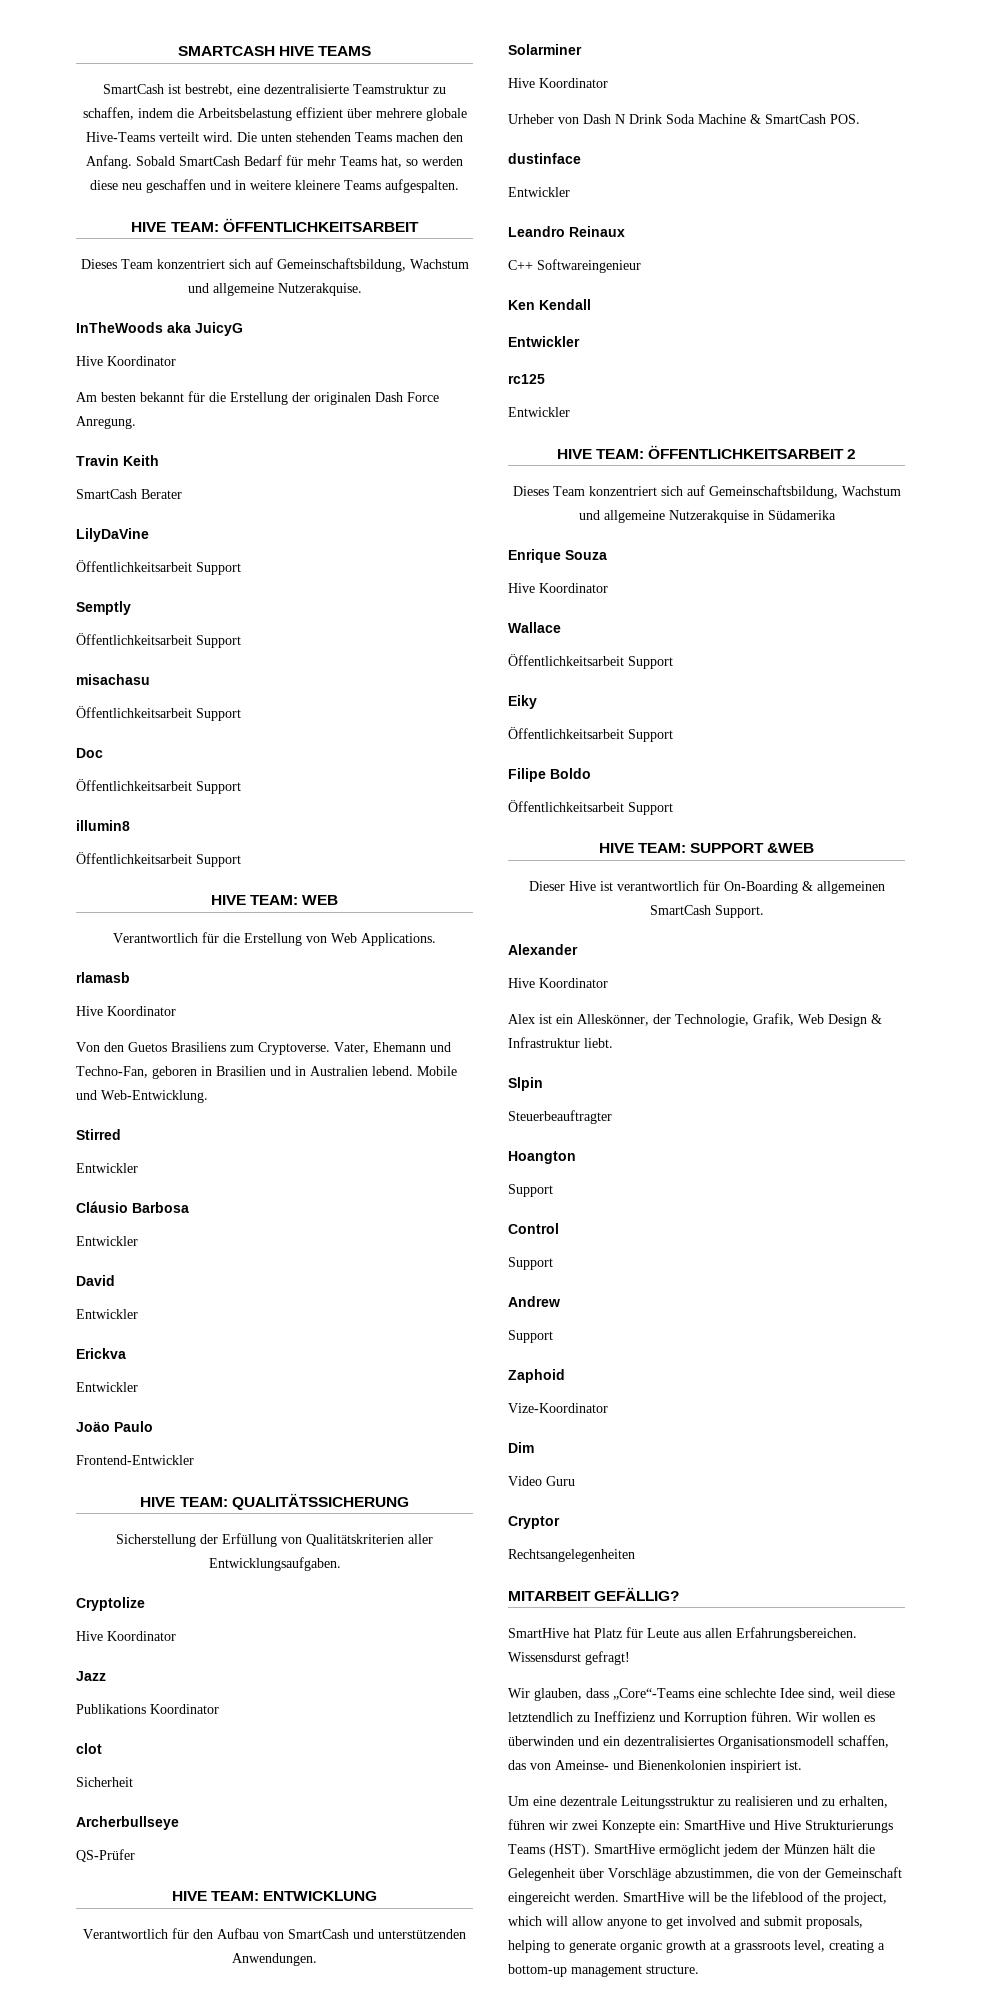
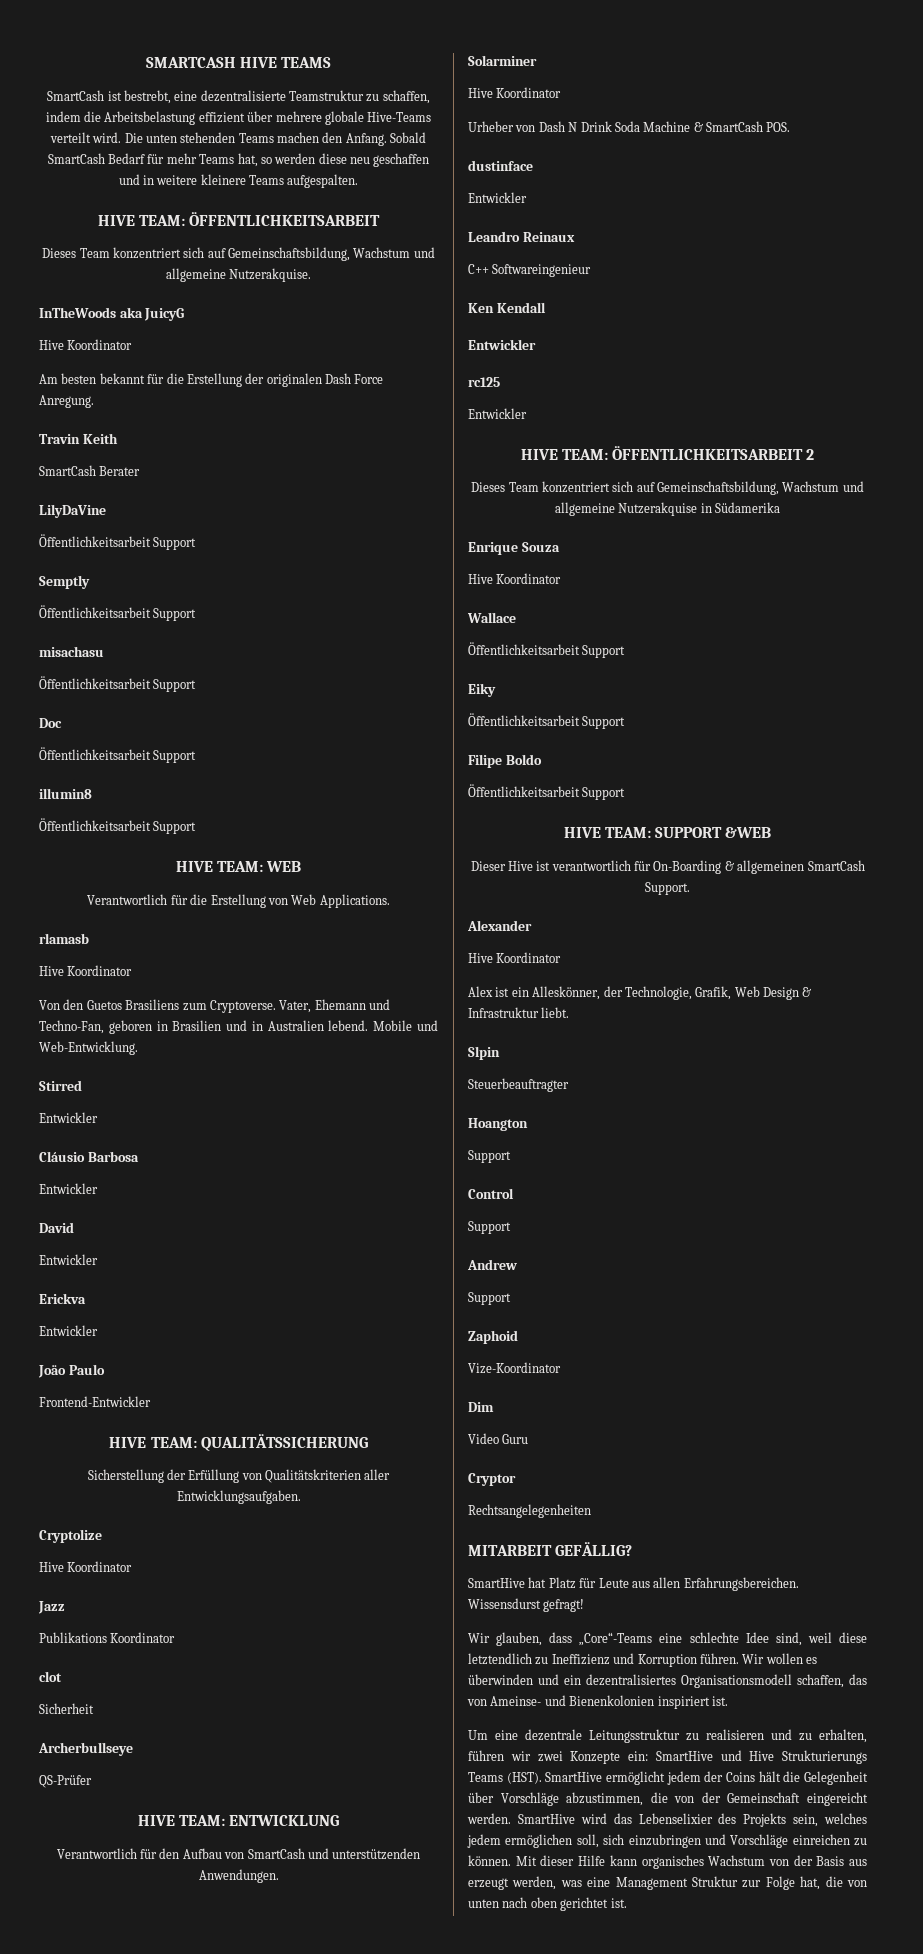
[784,1844,829,1854] Münzen -> [726,1772,755,1782] Coins
[688,1891,887,1905] [508,1916,863,1929] [508,1940,885,1953] [508,1964,699,1977] will be the lifeblood of the project, which will allow anyone to get involved and submit proposals, helping to generate organic growth at a grassroots level, creating a bottom-up management structure. -> [580,1813,867,1827] [467,1834,867,1848] [468,1855,867,1869] [468,1876,867,1890] [468,1897,627,1911] wird das Lebenselixier des Projekts sein, welches jedem ermöglichen soll, sich einzubringen und Vorschläge einreichen zu können. Mit dieser Hilfe kann organisches Wachstum von der Basis aus erzeugt werden, was eine Management Struktur zur Folge hat, die von unten nach oben gerichtet ist.

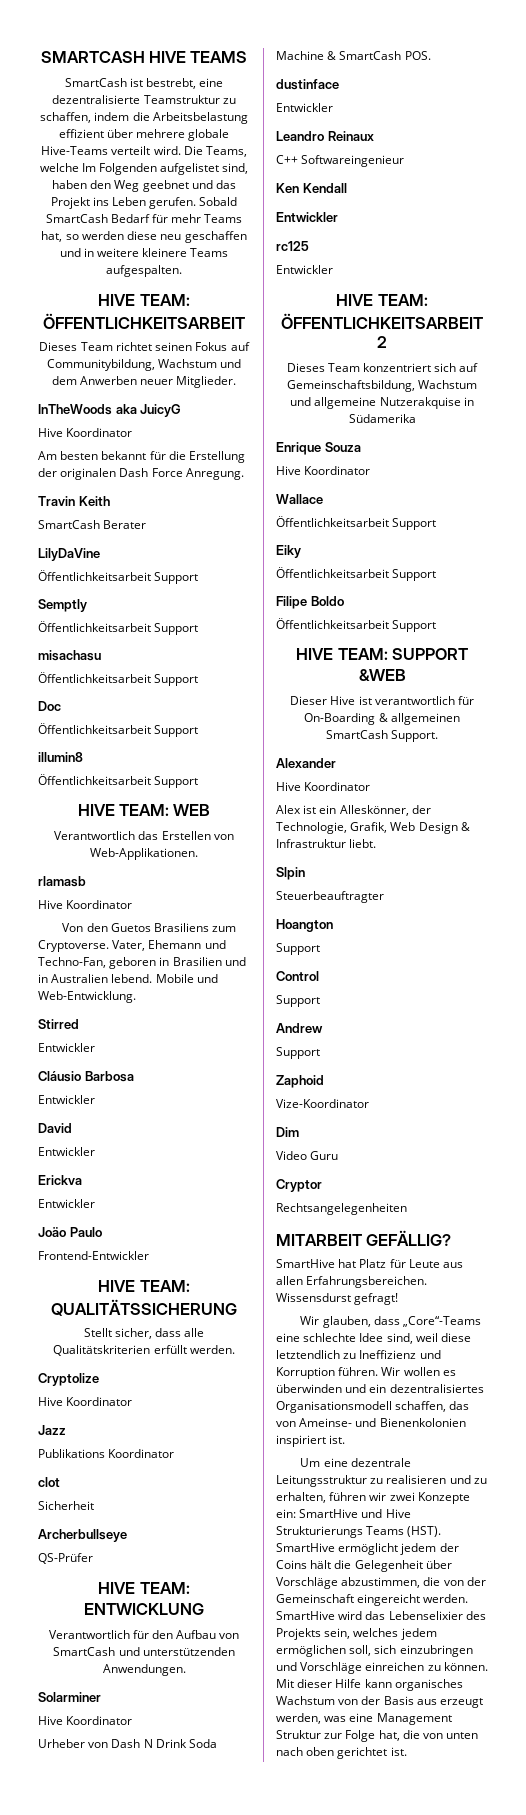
[145,132,387,146] unten stehenden Teams machen den Anfang. -> [205,146,247,157] [39,163,249,175] [51,180,237,192] [50,197,197,209] Teams, welche Im Folgenden aufgelistet sind, haben den Weg geebnet und das Projekt ins Leben gerufen.
[112,247,435,261] [165,268,312,282] konzentriert sich auf Gemeinschaftsbildung, Wachstum und allgemeine Nutzerakquise. -> [115,342,250,351] [46,359,242,371] [51,376,237,388] richtet seinen Fokus auf Communitybildung, Wachstum und dem Anwerben neuer Mitglieder.
[170,894,390,908] für die Erstellung von Web Applications. -> [138,831,234,840] [90,848,198,860] das Erstellen von Web-Applikationen.
[87,1469,391,1483] [176,1490,301,1504] Sicherstellung der Erfüllung von Qualitätskriterien aller Entwicklungsaufgaben. -> [83,1328,205,1339] [53,1345,235,1356] Stellt sicher, dass alle Qualitätskriterien erfüllt werden.

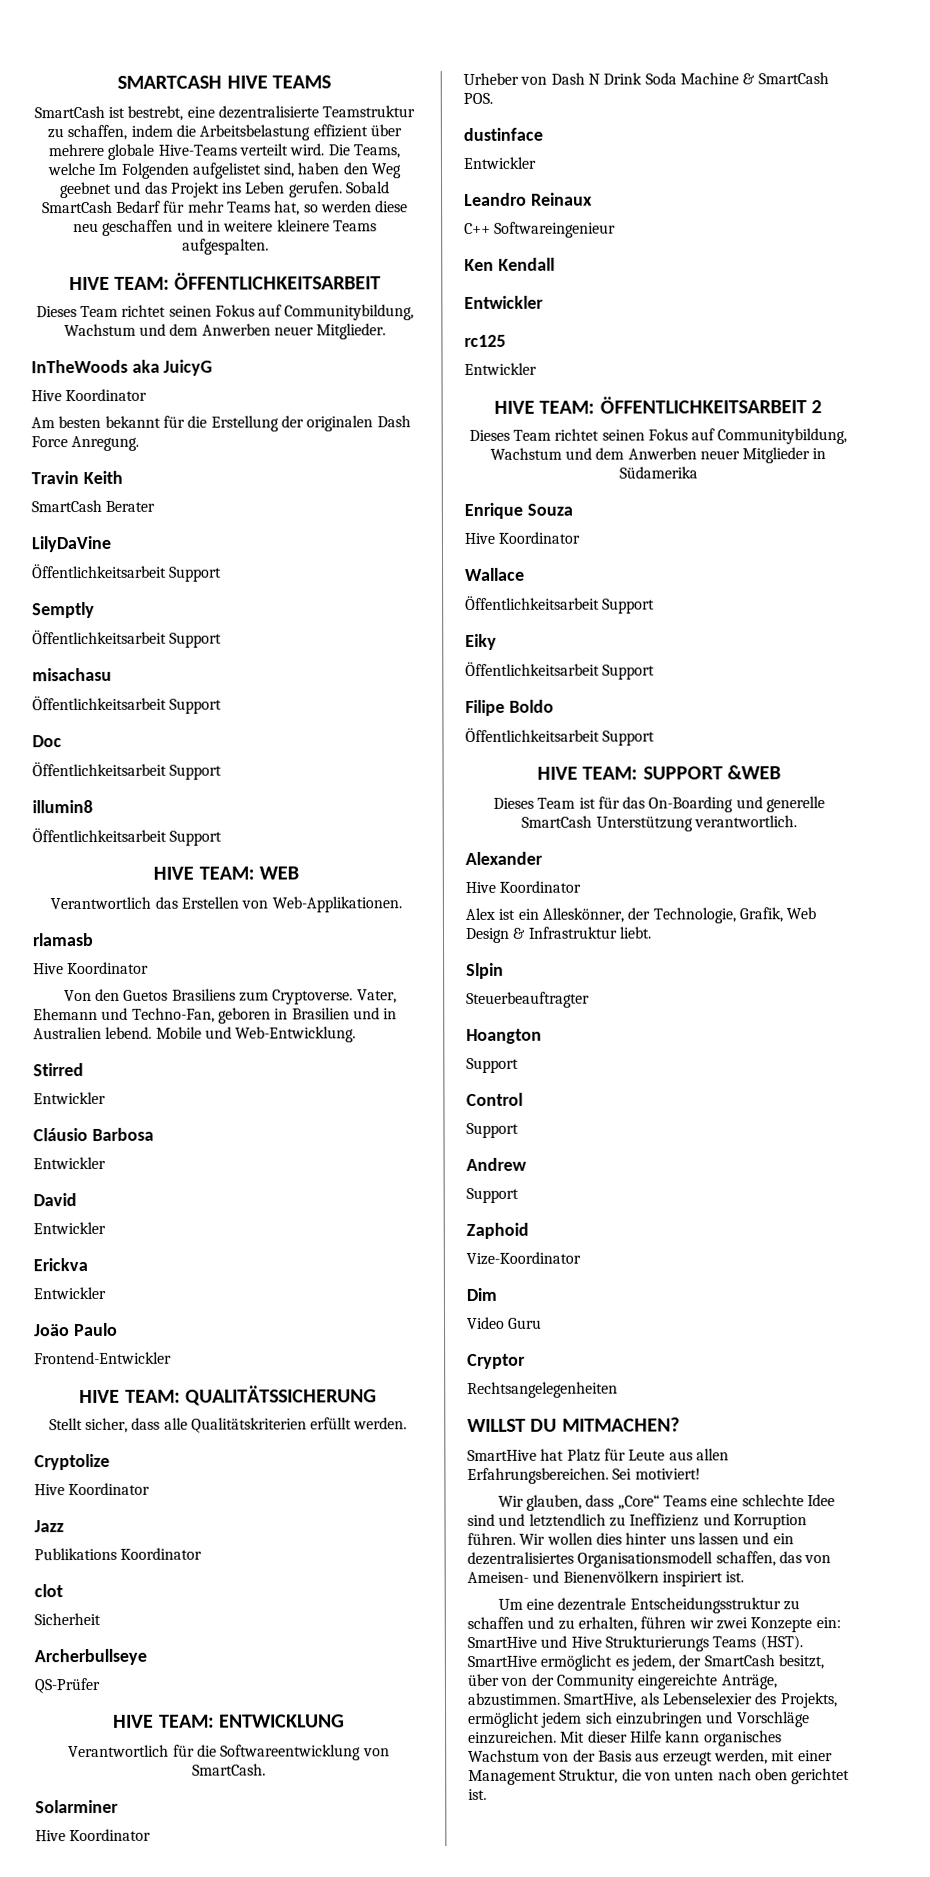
[152,1630,240,1639] [53,1647,235,1656] [102,1664,186,1676] den Aufbau von SmartCash und unterstützenden Anwendungen. -> [197,1744,390,1761] [192,1763,266,1776] die Softwareentwicklung von SmartCash.
[363,363,479,372] [286,380,478,392] [290,397,461,409] konzentriert sich auf Gemeinschaftsbildung, Wachstum und allgemeine Nutzerakquise -> [554,427,848,445] [489,447,811,464] richtet seinen Fokus auf Communitybildung, Wachstum und dem Anwerben neuer Mitglieder
[290,696,474,705] [304,713,460,725] [325,730,439,742] Dieser Hive ist verantwortlich für On-Boarding & allgemeinen SmartCash Support. -> [492,796,826,813] [521,815,797,832] Dieses Team ist für das On-Boarding und generelle SmartCash Unterstützung verantwortlich.
[276,1230,452,1246] MITARBEIT GEFÄLLIG? -> [467,1417,680,1432] WILLST DU MITMACHEN?
[276,1293,399,1305] Wissensdurst gefragt! -> [612,1468,701,1480] Sei motiviert!
[403,1316,482,1327] „Core“-Teams -> [617,1494,707,1510] „Core“ Teams
[386,1333,472,1344] sind, weil diese -> [467,1513,526,1526] sind und
[442,1370,456,1376] [276,1384,342,1393] es überwinden -> [595,1532,739,1545] dies hinter uns lassen
[299,1418,466,1427] Ameinse- und Bienenkolonien -> [467,1570,659,1583] Ameisen- und Bienenvölkern
[276,1475,447,1487] Leitungsstruktur zu realisieren -> [629,1597,800,1614] [467,1616,524,1629] Entscheidungsstruktur zu schaffen
[400,1543,459,1555] [276,1560,452,1572] [276,1577,486,1589] [276,1594,469,1606] [276,1611,486,1620] [276,1628,437,1640] [276,1645,372,1657] jedem der Coins hält die Gelegenheit über Vorschläge abzustimmen, die von der Gemeinschaft eingereicht werden. SmartHive wird das Lebenselixier des Projekts sein, welches jedem ermöglichen soll, -> [614,1654,824,1671] [467,1673,777,1690] [467,1692,838,1709] [468,1711,583,1728] es jedem, der SmartCash besitzt, über von der Community eingereichte Anträge, abzustimmen. SmartHive, als Lebenselexier des Projekts, ermöglicht jedem
[365,1662,488,1671] einreichen zu können. -> [468,1730,557,1744] einzureichen.
[324,1713,452,1725] [276,1730,400,1742] was eine Management Struktur zur Folge hat, -> [771,1750,833,1762] [468,1768,619,1785] mit einer Management Struktur,

